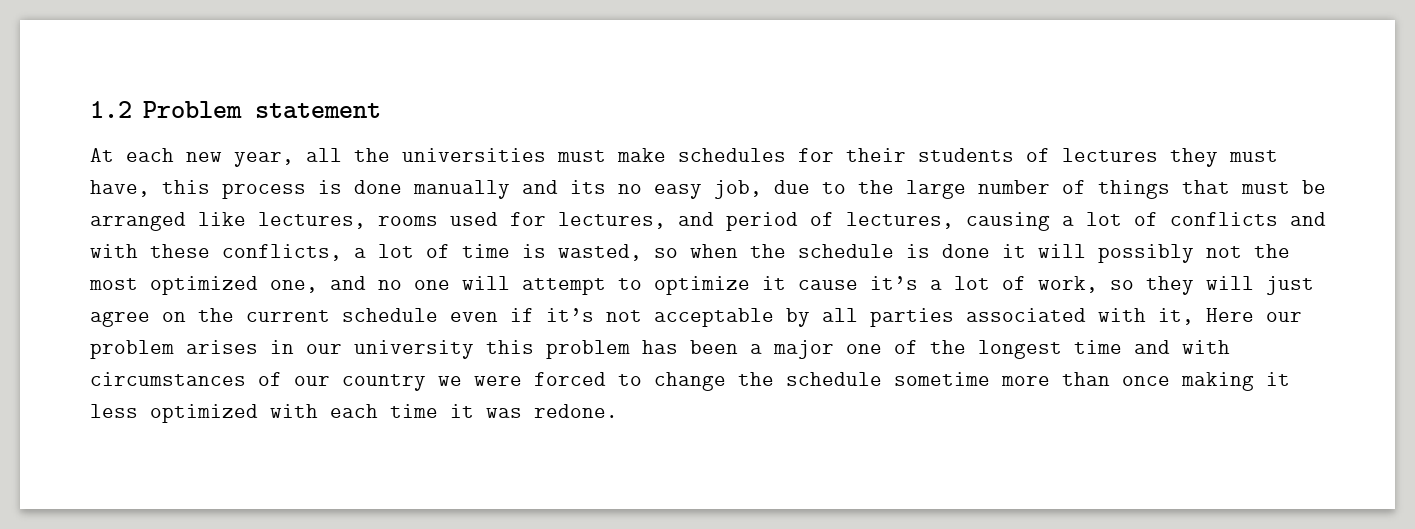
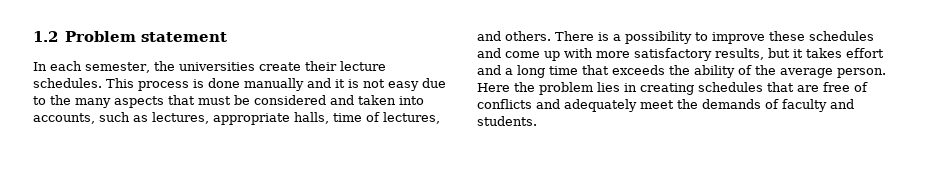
[90,148,1278,167] [90,180,210,197] At each new year, all the universities must make schedules for their students of lectures they must have, this -> [33,61,386,73] [33,78,134,88] In each semester, the universities create their lecture schedules. This
[570,180,1326,199] [90,212,1326,231] [90,244,1290,263] [89,276,1314,295] [90,308,1302,327] [90,340,1230,359] [90,372,1290,391] [90,404,618,423] its no easy job, due to the large number of things that must be arranged like lectures, rooms used for lectures, and period of lectures, causing a lot of conflicts and with these conflicts, a lot of time is wasted, so when the schedule is done it will possibly not the most optimized one, and no one will attempt to optimize it cause it’s a lot of work, so they will just agree on the current schedule even if it’s not acceptable by all parties associated with it, Here our problem arises in our university this problem has been a major one of the longest time and with circumstances of our country we were forced to change the schedule sometime more than once making it less optimized with each time it was redone. -> [335,78,446,91] [33,95,424,108] [33,112,440,125] [477,31,874,44] [477,48,884,61] [477,65,886,78] [477,82,868,95] [477,99,854,112] [477,116,537,126] it is not easy due to the many aspects that must be considered and taken into accounts, such as lectures, appropriate halls, time of lectures, and others. There is a possibility to improve these schedules and come up with more satisfactory results, but it takes effort and a long time that exceeds the ability of the average person. Here the problem lies in creating schedules that are free of conflicts and adequately meet the demands of faculty and students.

